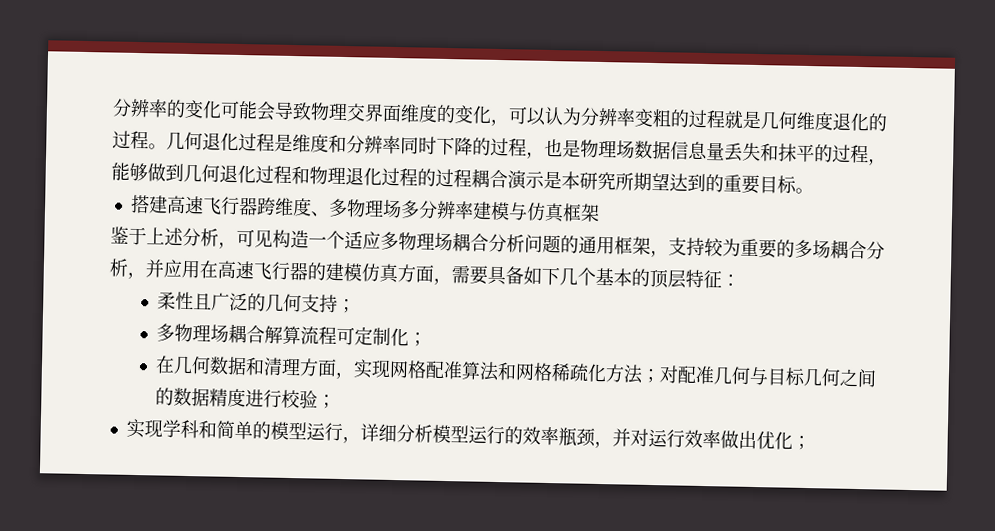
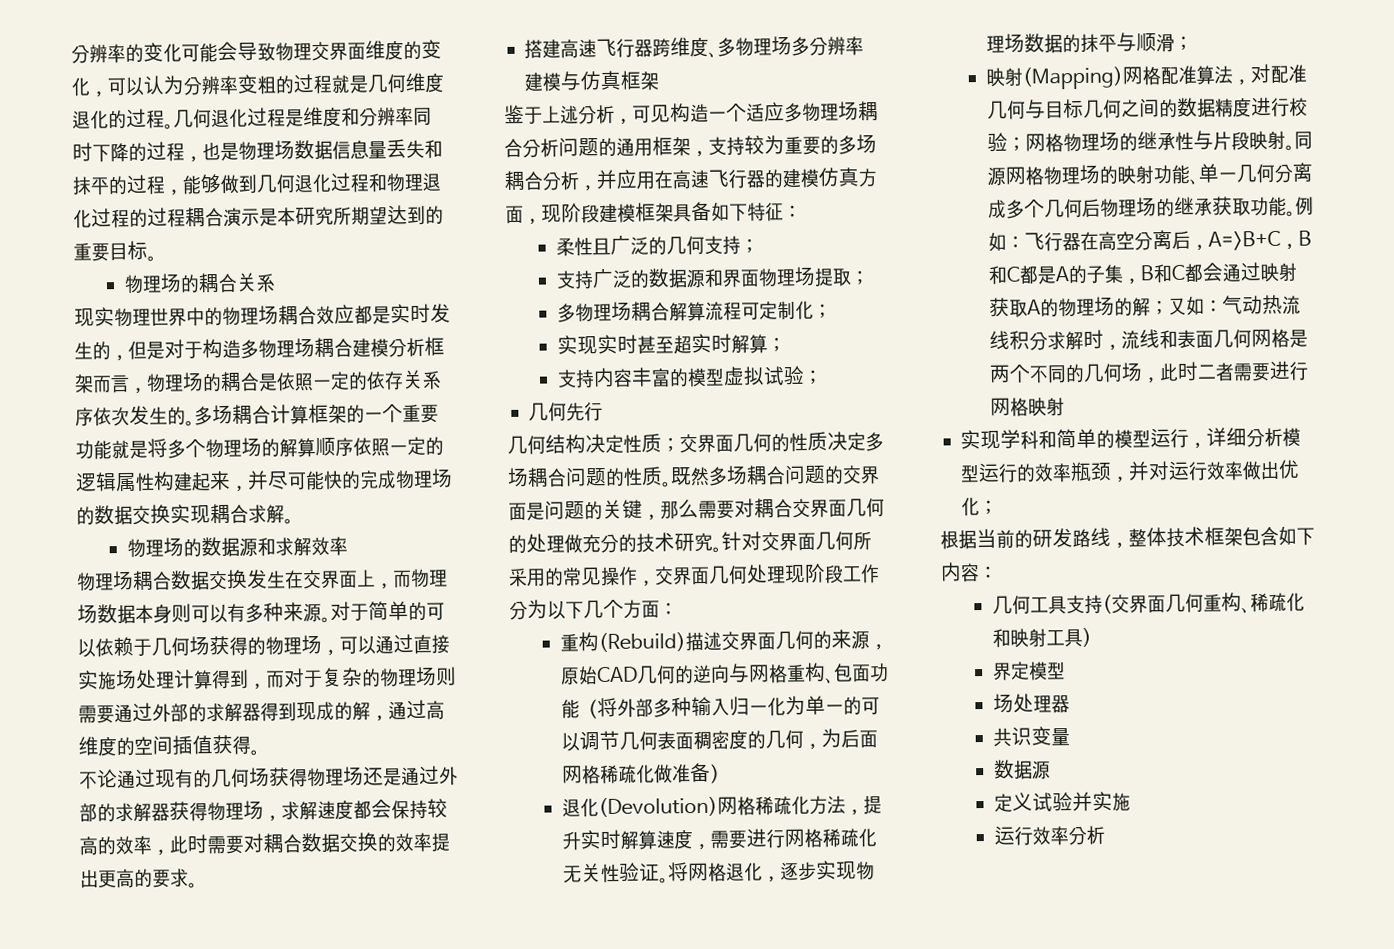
(814, 191) none -> [123,272,276,294] [74,303,451,328] [74,336,445,362] [74,369,442,394] [75,403,439,427] [75,436,444,460] [75,468,453,493] [76,503,294,526] [126,536,348,558] [76,568,448,592] [77,601,445,625] [77,633,450,658] [78,666,457,690] [78,699,445,724] [78,734,260,757] [79,765,458,790] [79,798,448,823] [79,832,450,856] [80,868,198,889] // 物理场的耦合关系 // 现实物理世界中的物理场耦合效应都是实时发生的，但是对于构造多物理场耦合建模分析框架而言，物理场的耦合是依照一定的依存关系序依次发生的。多场耦合计算框架的一个重要功能就是将多个物理场的解算顺序依照一定的逻辑属性构建起来，并尽可能快的完成物理场的数据交换实现耦合求解。 // 物理场的数据源和求解效率 // 物理场耦合数据交换发生在交界面上，而物理场数据本身则可以有多种来源。对于简单的可以依赖于几何场获得的物理场，可以通过直接实施场处理计算得到，而对于复杂的物理场则需要通过外部的求解器得到现成的解，通过高维度的空间插值获得。 // 不论通过现有的几何场获得物理场还是通过外部的求解器获得物理场，求解速度都会保持较高的效率，此时需要对耦合数据交换的效率提出更高的要求。
[451,265,686,289] 需要具备如下几个基本的顶层 -> [541,201,748,224] 现阶段建模框架具备如下
(356, 306) none -> [555,266,870,290] // 支持广泛的数据源和界面物理场提取；
[154,355,661,384] 在几何数据和清理方面，实现网格配准算法和网格稀疏化方法； -> [556,333,786,355] [556,365,823,389] [528,401,604,422] [507,431,884,455] [507,464,880,488] [508,498,885,521] [508,531,872,554] [508,563,880,587] [509,599,678,620] [559,629,888,653] [560,662,889,686] [560,695,880,720] [560,728,878,752] [561,762,729,785] [561,795,882,818] [561,828,877,851] [562,860,875,884] [985,32,1193,54] [985,65,1251,90] 实现实时甚至超实时解算； // 支持内容丰富的模型虚拟试验； // 几何先行 // 几何结构决定性质；交界面几何的性质决定多场耦合问题的性质。既然多场耦合问题的交界面是问题的关键，那么需要对耦合交界面几何的处理做充分的技术研究。针对交界面几何所采用的常见操作，交界面几何处理现阶段工作分为以下几个方面： // 重构(Rebuild)描述交界面几何的来源，原始CAD几何的逆向与网格重构、包面功能（将外部多种输入归一化为单一的可以调节几何表面稠密度的几何，为后面网格稀疏化做准备） // 退化(Devolution)网格稀疏化方法，提升实时解算速度，需要进行网格稀疏化无关性验证。将网格退化，逐步实现物理场数据的抹平与顺滑； // 映射(Mapping)网格配准算法，
(336, 401) none -> [1024,130,1313,153] [986,162,1313,186] [987,196,1314,219] [987,230,1312,252] [987,262,1298,285] [988,294,1301,318] [988,328,1308,351] [988,360,1309,384] [989,397,1065,417] 网格物理场的继承性与片段映射。同源网格物理场的映射功能、单一几何分离成多个几何后物理场的继承获取功能。例如：飞行器在高空分离后，A=>B+C，B和C都是A的子集，B和C都会通过映射获取A的物理场的解；又如：气动热流线积分求解时，流线和表面几何网格是两个不同的几何场，此时二者需要进行网格映射
(811, 443) none -> [940,525,1315,550] [940,562,998,583] [991,592,1305,615] [991,627,1092,648] [991,661,1066,681] [992,693,1070,714] [992,726,1070,747] [993,759,1051,780] [993,791,1131,812] [993,825,1105,846] // 根据当前的研发路线，整体技术框架包含如下内容： // 几何工具支持(交界面几何重构、稀疏化和映射工具) // 界定模型 // 场处理器 // 共识变量 // 数据源 // 定义试验并实施 // 运行效率分析

